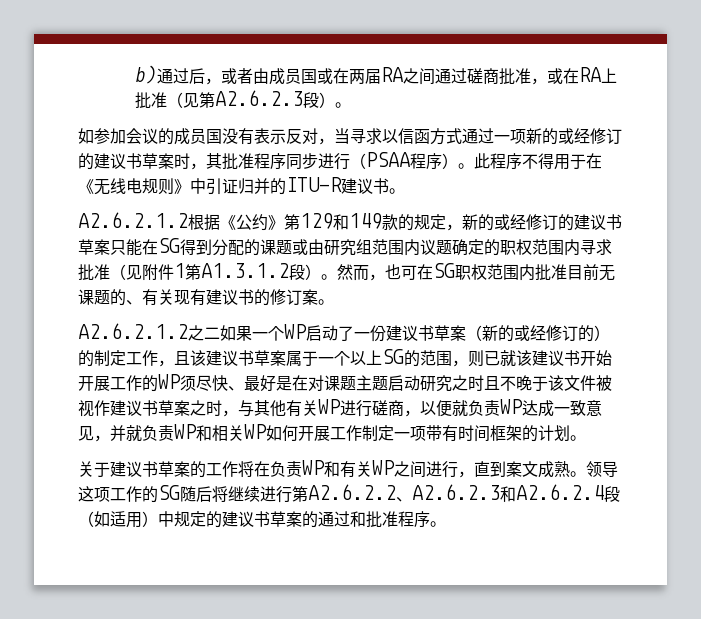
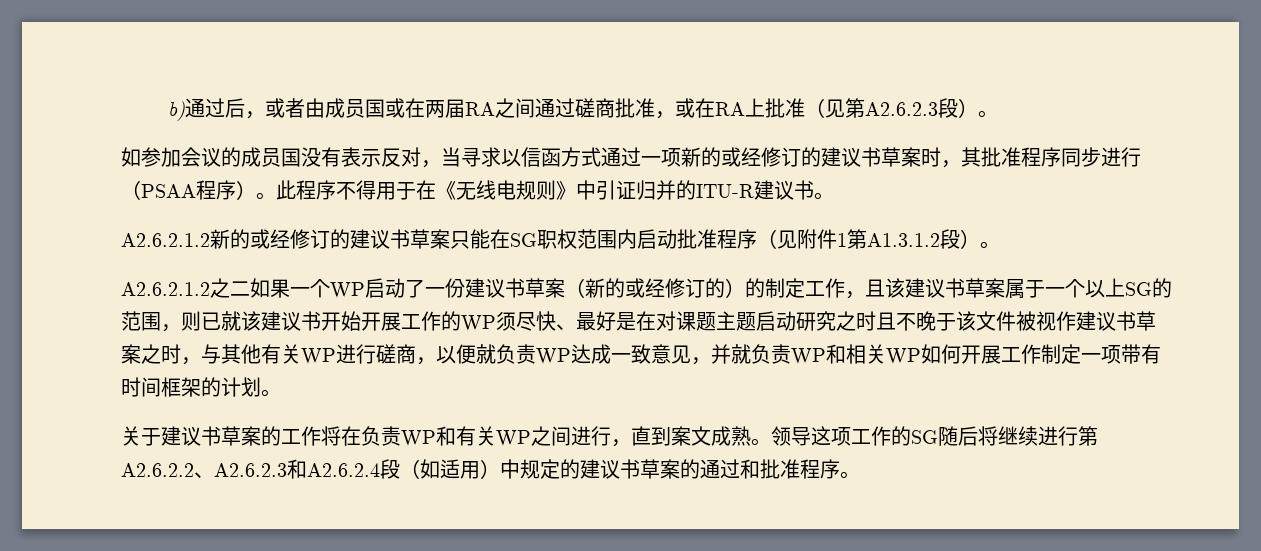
[188,213,462,231] 根据《公约》第129和149款的规定， -> (210, 240) none
[180,239,612,256] [78,264,110,281] 得到分配的课题或由研究组范围内议题确定的职权范围内寻求批准 -> [537,229,757,249] 职权范围内启动批准程序
[337,263,615,281] [78,289,334,306] 然而，也可在SG职权范围内批准目前无课题的、有关现有建议书的修订案。 -> (1000, 245) none

